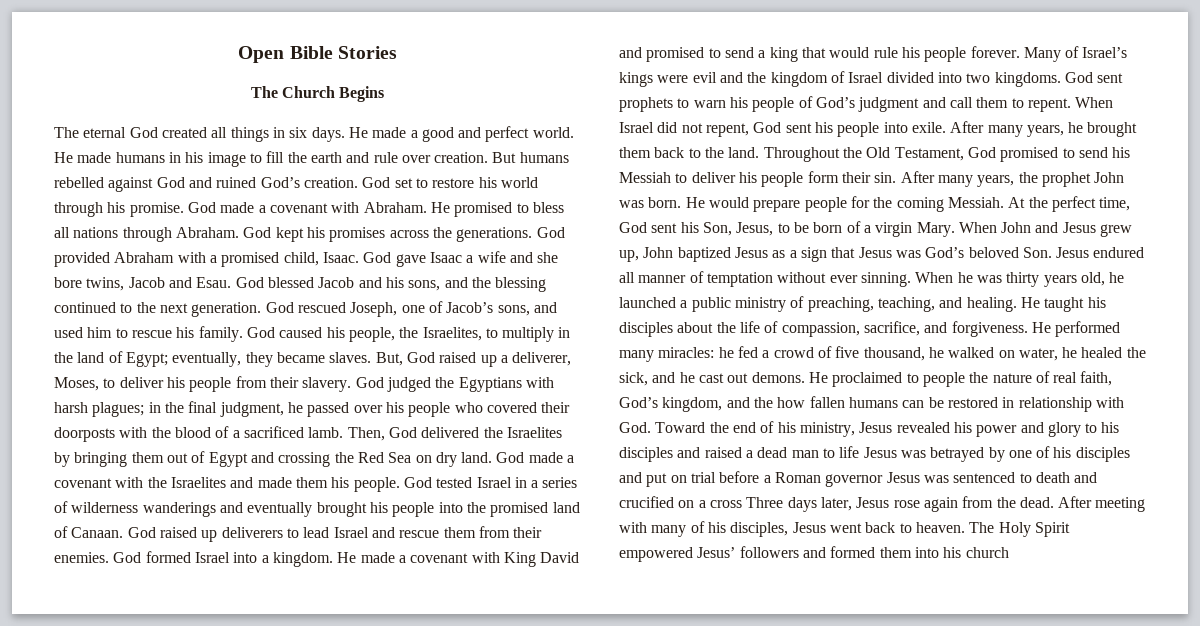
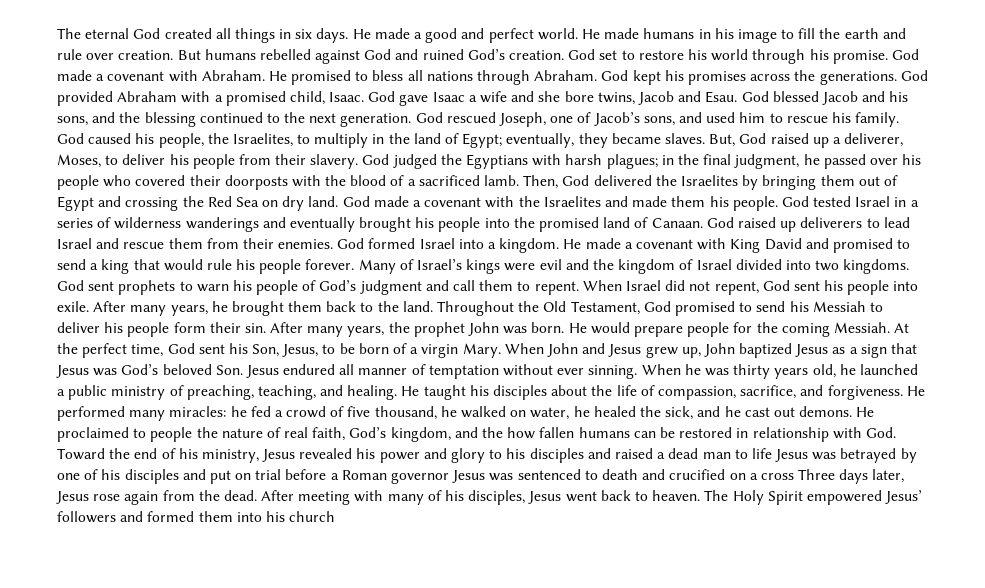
[238,46,397,63] [250,86,385,102] Open Bible Stories // The Church Begins // -> (57, 33) none

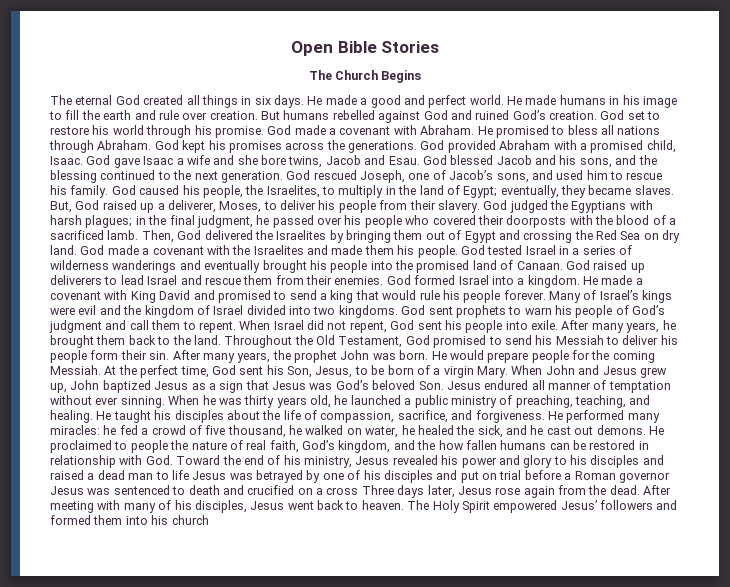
(57, 33) none -> [290,41,440,56] [308,70,422,83] Open Bible Stories // The Church Begins //

